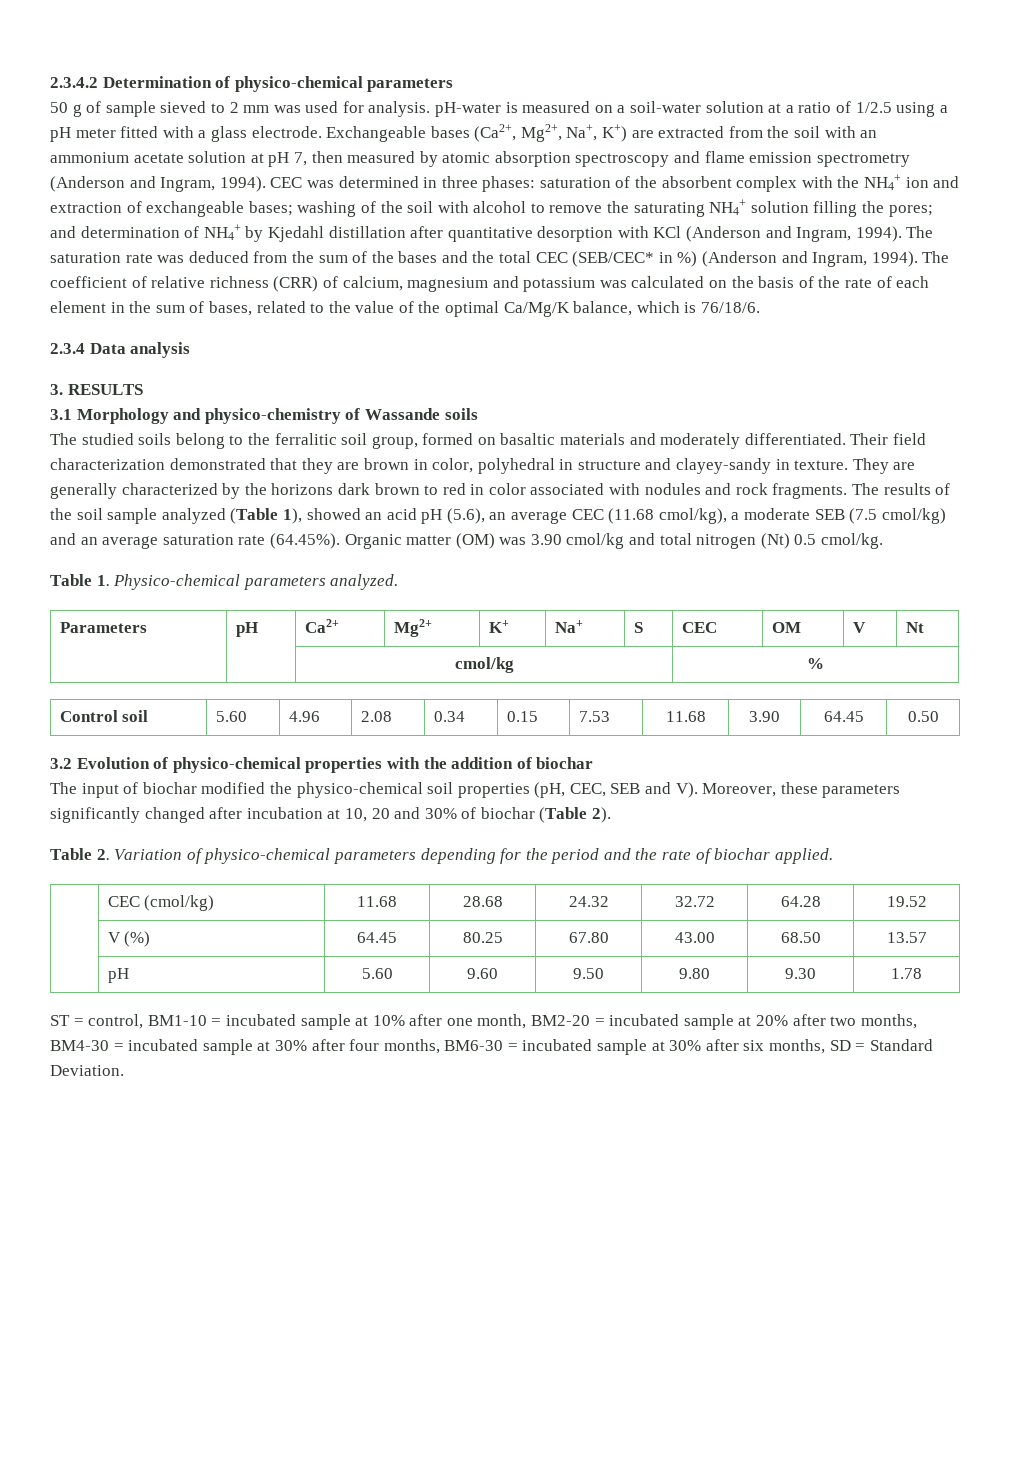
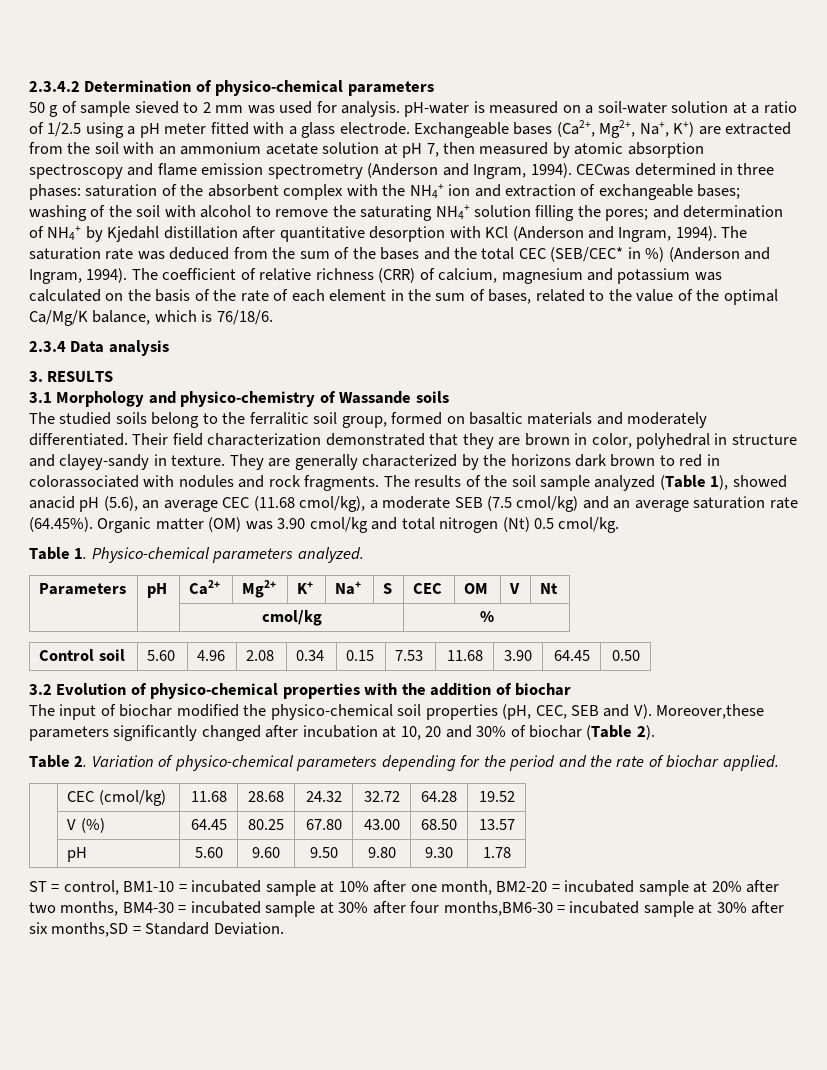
[270,177,334,188] CEC was -> [576,164,631,176] CECwas
[488,483,605,495] color associated -> [29,475,139,488] colorassociated
[365,508,417,520] an acid -> [29,496,75,509] anacid
[702,782,818,797] Moreover, these -> [656,704,765,719] Moreover,these
[383,1039,504,1054] months, BM6-30 -> [443,901,553,916] months,BM6-30
[769,1039,851,1054] months, SD -> [51,922,129,937] months,SD

